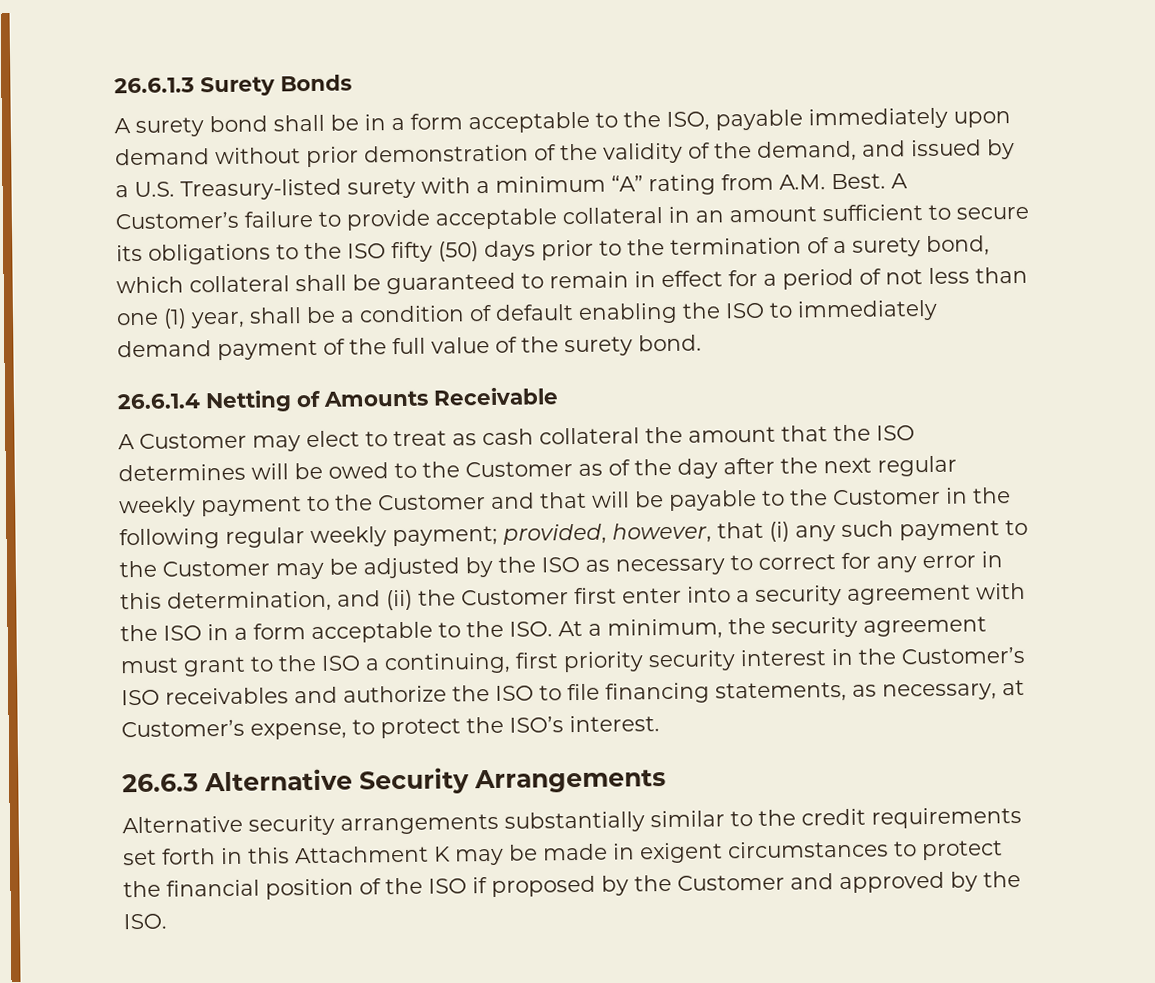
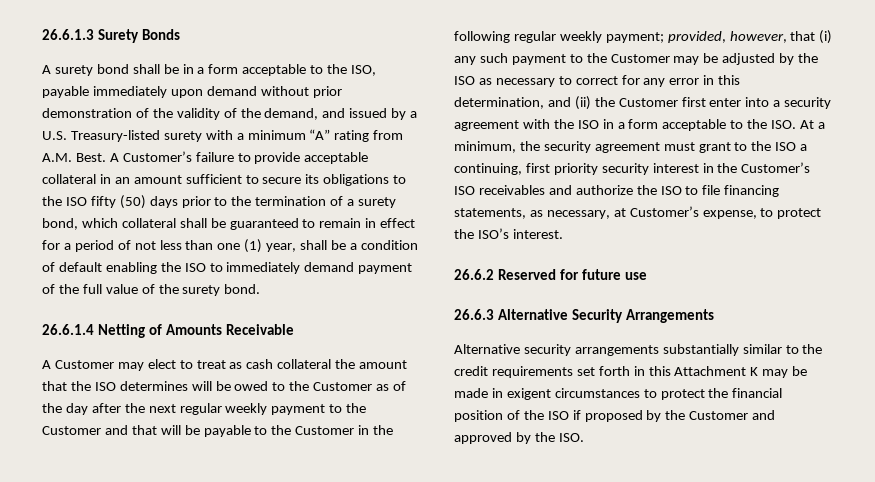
(660, 724) none -> [454,269,648,280] // 26.6.2 Reserved for future use

